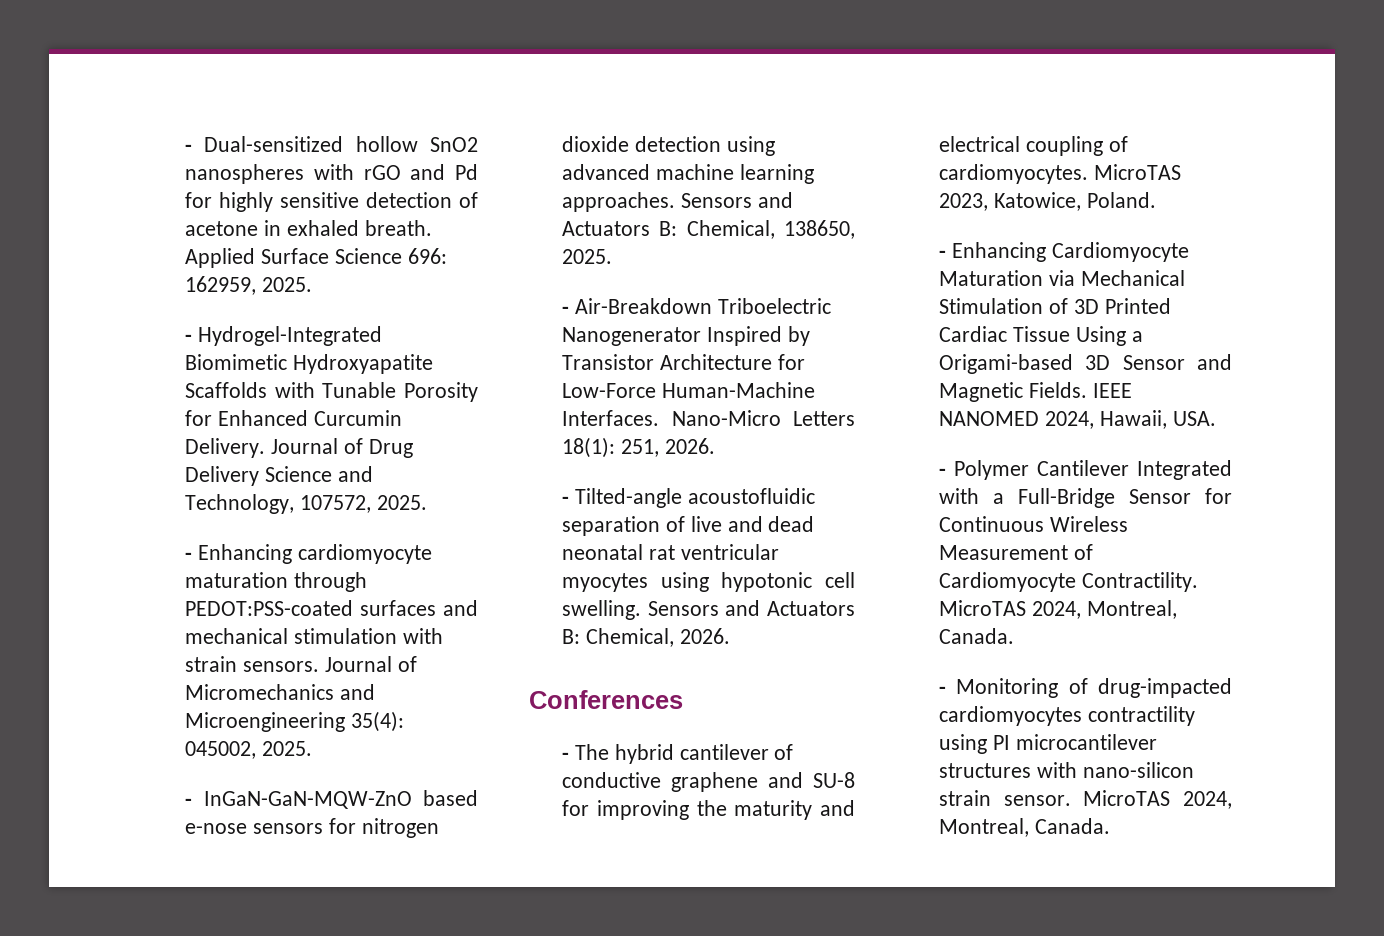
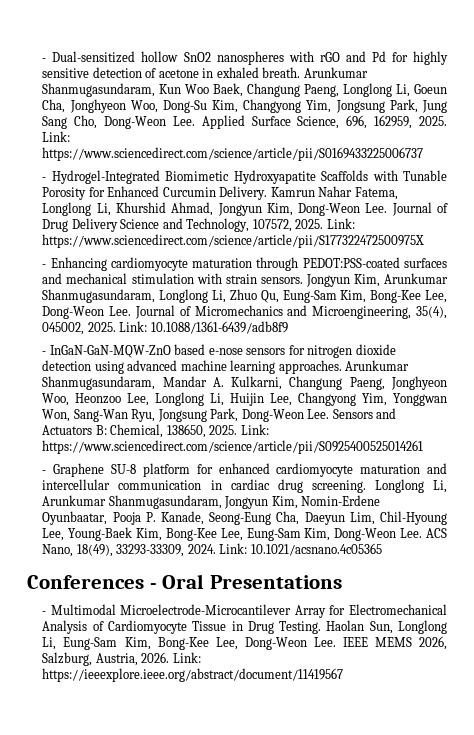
[185,248,447,268] Applied Surface Science 696: -> [303,67,368,78] [42,83,447,97] [42,99,448,113] [42,115,368,129] Arunkumar Shanmugasundaram, Kun Woo Baek, Changung Paeng, Longlong Li, Goeun Cha, Jonghyeon Woo, Dong-Su Kim, Changyong Yim, Jongsung Park, Jung Sang Cho, Dong-Weon Lee. Applied Surface Science, 696,
(312, 284) none -> [42,131,71,142] [42,147,424,161] Link: https://www.sciencedirect.com/science/article/pii/S0169433225006737
(266, 448) none -> [270,186,398,200] [42,202,388,216] Kamrun Nahar Fatema, Longlong Li, Khurshid Ahmad, Jongyun Kim, Dong-Weon Lee.
(427, 502) none -> [326,218,355,229] [42,234,425,248] Link: https://www.sciencedirect.com/science/article/pii/S177322472500975X
(319, 666) none -> [305,273,448,287] [42,289,447,303] [42,306,132,319] Jongyun Kim, Arunkumar Shanmugasundaram, Longlong Li, Zhuo Qu, Eung-Sam Kim, Bong-Kee Lee, Dong-Weon Lee.
[185,711,404,732] Microengineering 35(4): -> [312,306,447,319] Microengineering, 35(4),
(312, 748) none -> [119,321,288,334] Link: 10.1088/1361-6439/adb8f9
(676, 202) none -> [345,360,410,371] [42,376,447,390] [42,392,448,406] [42,408,330,422] Arunkumar Shanmugasundaram, Mandar A. Kulkarni, Changung Paeng, Jonghyeon Woo, Heonzoo Lee, Longlong Li, Huijin Lee, Changyong Yim, Yonggwan Won, Sang-Wan Ryu, Jongsung Park, Dong-Weon Lee.
[562,298,831,314] [562,326,810,346] [562,354,805,370] [562,382,815,398] [562,410,855,426] [562,437,715,458] [562,488,815,508] [562,516,815,536] [562,544,779,560] [562,572,855,592] [562,600,855,620] [562,628,730,647] [529,690,683,709] [562,744,794,764] [562,772,855,792] [562,800,855,820] [939,136,1128,156] [939,164,1181,184] [939,192,1156,211] [939,242,1189,262] [939,270,1185,286] [939,298,1171,314] [939,326,1143,346] [939,354,1232,374] [939,382,1132,402] [939,410,1216,429] [939,460,1232,480] [939,488,1232,508] [939,516,1128,532] [939,544,1093,560] [939,572,1198,592] [939,600,1177,619] [939,628,1015,644] [939,678,1232,698] [939,706,1195,726] [939,734,1157,754] [939,762,1194,778] [939,790,1232,809] [939,818,1110,837] // - Air-Breakdown Triboelectric Nanogenerator Inspired by Transistor Architecture for Low-Force Human-Machine Interfaces. Nano-Micro Letters 18(1): 251, 2026. // - Tilted-angle acoustofluidic separation of live and dead neonatal rat ventricular myocytes using hypotonic cell swelling. Sensors and Actuators B: Chemical, 2026. // Conferences // - The hybrid cantilever of conductive graphene and SU-8 for improving the maturity and electrical coupling of cardiomyocytes. MicroTAS 2023, Katowice, Poland. // - Enhancing Cardiomyocyte Maturation via Mechanical Stimulation of 3D Printed Cardiac Tissue Using a Origami-based 3D Sensor and Magnetic Fields. IEEE NANOMED 2024, Hawaii, USA. // - Polymer Cantilever Integrated with a Full-Bridge Sensor for Continuous Wireless Measurement of Cardiomyocyte Contractility. MicroTAS 2024, Montreal, Canada. // - Monitoring of drug-impacted cardiomyocytes contractility using PI microcantilever structures with nano-silicon strain sensor. MicroTAS 2024, Montreal, Canada. -> [240,424,269,435] [42,440,424,454] [42,463,447,477] [42,479,447,493] [42,495,381,509] [42,511,447,525] [42,527,447,541] [42,543,382,557] [27,574,342,589] [42,604,447,618] [42,620,447,634] [42,636,447,650] [42,652,201,666] [42,668,344,682] Link: https://www.sciencedirect.com/science/article/pii/S0925400525014261 // - Graphene SU-8 platform for enhanced cardiomyocyte maturation and intercellular communication in cardiac drug screening. Longlong Li, Arunkumar Shanmugasundaram, Jongyun Kim, Nomin-Erdene Oyunbaatar, Pooja P. Kanade, Seong-Eung Cha, Daeyun Lim, Chil-Hyoung Lee, Young-Baek Kim, Bong-Kee Lee, Eung-Sam Kim, Dong-Weon Lee. ACS Nano, 18(49), 33293-33309, 2024. Link: 10.1021/acsnano.4c05365 // Conferences - Oral Presentations // - Multimodal Microelectrode-Microcantilever Array for Electromechanical Analysis of Cardiomyocyte Tissue in Drug Testing. Haolan Sun, Longlong Li, Eung-Sam Kim, Bong-Kee Lee, Dong-Weon Lee. IEEE MEMS 2026, Salzburg, Austria, 2026. Link: https://ieeexplore.ieee.org/abstract/document/11419567

